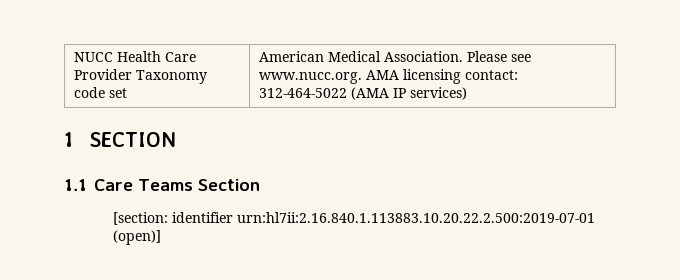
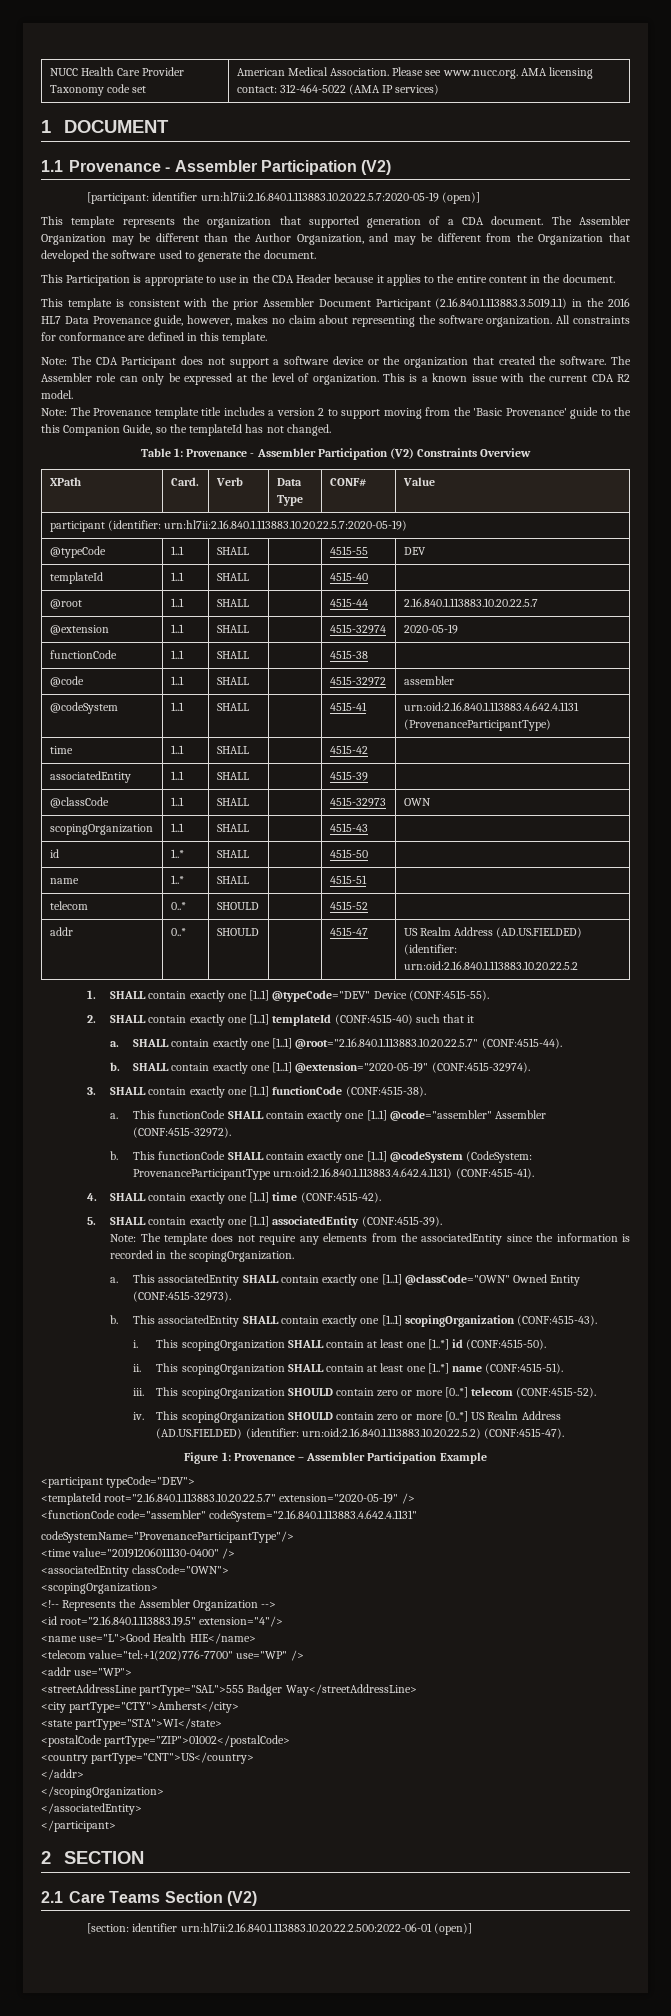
(73, 139) none -> [64,120,170,133] [41,160,392,175] [87,192,480,204] [41,216,631,228] [41,233,630,245] [41,250,316,262] [41,274,615,286] [41,298,630,310] [41,315,630,327] [41,332,268,344] [41,356,631,368] [41,373,630,385] [41,390,73,399] [41,407,631,419] [41,424,331,436] [140,448,532,460] [49,477,81,486] [170,477,199,486] [215,477,243,486] [276,478,302,486] [276,495,303,506] [329,478,367,486] [402,477,435,486] [49,520,407,532] [49,546,106,558] [170,546,184,555] [216,547,249,555] [329,546,368,555] [403,547,426,555] [49,572,103,584] [170,572,184,581] [216,573,249,581] [329,572,368,581] [49,599,82,609] [170,598,184,607] [216,599,249,607] [329,598,368,607] [403,598,538,607] [49,625,109,635] [170,624,184,633] [216,625,249,633] [329,624,386,634] [403,624,458,634] [49,650,117,659] [170,650,184,659] [216,651,249,659] [329,650,368,659] [49,676,84,687] [170,676,184,685] [216,677,249,685] [329,676,386,686] [403,676,454,685] [49,702,118,714] [170,702,184,711] [216,703,249,711] [329,702,367,711] [403,702,579,711] [403,719,551,731] [49,746,73,754] [170,745,184,754] [216,746,249,754] [329,745,368,754] [49,771,131,783] [170,771,184,780] [216,772,249,780] [329,771,368,781] [49,797,109,808] [170,797,184,806] [216,798,249,806] [329,797,386,807] [403,798,431,806] [49,824,153,835] [170,823,184,832] [216,824,249,832] [329,823,368,832] [49,849,59,858] [170,849,184,858] [216,850,249,858] [329,849,368,858] [49,878,79,884] [170,875,184,884] [216,876,249,884] [329,875,367,884] [49,901,88,910] [170,902,186,910] [216,902,259,910] [329,901,368,910] [49,927,73,936] [170,928,186,936] [216,928,259,936] [329,927,368,936] [403,927,583,938] [403,944,457,955] [403,961,578,970] [87,990,489,1002] [87,1014,475,1026] [110,1038,562,1050] [110,1062,530,1074] [87,1086,426,1098] [110,1110,547,1122] [133,1127,232,1138] [110,1151,533,1163] [133,1168,534,1180] [87,1192,381,1204] [87,1216,442,1228] [110,1233,630,1245] [110,1250,294,1262] [110,1274,581,1286] [133,1291,232,1302] [110,1315,598,1327] [133,1339,547,1351] [133,1363,564,1375] [133,1387,597,1399] [133,1411,561,1423] [156,1428,565,1439] [184,1452,487,1464] [41,1476,196,1488] [41,1493,415,1505] [41,1510,418,1522] [41,1531,294,1543] [41,1548,236,1559] [41,1565,230,1577] [41,1583,158,1594] [41,1599,277,1611] [41,1616,284,1627] [41,1633,256,1644] [41,1650,304,1661] [41,1667,133,1676] [41,1684,417,1696] [41,1701,240,1713] [41,1718,223,1730] [41,1735,291,1747] [41,1752,255,1764] [41,1769,84,1780] [41,1786,164,1798] [41,1803,142,1815] [41,1820,116,1832] [41,1851,51,1864] DOCUMENT // 1.1 Provenance - Assembler Participation (V2) // [participant: identifier urn:hl7ii:2.16.840.1.113883.10.20.22.5.7:2020-05-19 (open)] // This template represents the organization that supported generation of a CDA document. The Assembler Organization may be different than the Author Organization, and may be different from the Organization that developed the software used to generate the document. // This Participation is appropriate to use in the CDA Header because it applies to the entire content in the document. // This template is consistent with the prior Assembler Document Participant (2.16.840.1.113883.3.5019.1.1) in the 2016 HL7 Data Provenance guide, however, makes no claim about representing the software organization. All constraints for conformance are defined in this template. // Note: The CDA Participant does not support a software device or the organization that created the software. The Assembler role can only be expressed at the level of organization. This is a known issue with the current CDA R2 model. // Note: The Provenance template title includes a version 2 to support moving from the 'Basic Provenance' guide to the this Companion Guide, so the templateId has not changed. // Table 1: Provenance - Assembler Participation (V2) Constraints Overview // XPath | Card. | Verb | Data Type | CONF# | Value // participant (identifier: urn:hl7ii:2.16.840.1.113883.10.20.22.5.7:2020-05-19) // @typeCode | 1..1 | SHALL | | 4515-55 | DEV // templateId | 1..1 | SHALL | | 4515-40 | // @root | 1..1 | SHALL | | 4515-44 | 2.16.840.1.113883.10.20.22.5.7 // @extension | 1..1 | SHALL | | 4515-32974 | 2020-05-19 // functionCode | 1..1 | SHALL | | 4515-38 | // @code | 1..1 | SHALL | | 4515-32972 | assembler // @codeSystem | 1..1 | SHALL | | 4515-41 | urn:oid:2.16.840.1.113883.4.642.4.1131 (ProvenanceParticipantType) // time | 1..1 | SHALL | | 4515-42 | // associatedEntity | 1..1 | SHALL | | 4515-39 | // @classCode | 1..1 | SHALL | | 4515-32973 | OWN // scopingOrganization | 1..1 | SHALL | | 4515-43 | // id | 1..* | SHALL | | 4515-50 | // name | 1..* | SHALL | | 4515-51 | // telecom | 0..* | SHOULD | | 4515-52 | // addr | 0..* | SHOULD | | 4515-47 | US Realm Address (AD.US.FIELDED) (identifier: urn:oid:2.16.840.1.113883.10.20.22.5.2 // 1. SHALL contain exactly one [1..1] @typeCode="DEV" Device (CONF:4515-55). // 2. SHALL contain exactly one [1..1] templateId (CONF:4515-40) such that it // a. SHALL contain exactly one [1..1] @root="2.16.840.1.113883.10.20.22.5.7" (CONF:4515-44). // b. SHALL contain exactly one [1..1] @extension="2020-05-19" (CONF:4515-32974). // 3. SHALL contain exactly one [1..1] functionCode (CONF:4515-38). // a. This functionCode SHALL contain exactly one [1..1] @code="assembler" Assembler (CONF:4515-32972). // b. This functionCode SHALL contain exactly one [1..1] @codeSystem (CodeSystem: ProvenanceParticipantType urn:oid:2.16.840.1.113883.4.642.4.1131) (CONF:4515-41). // 4. SHALL contain exactly one [1..1] time (CONF:4515-42). // 5. SHALL contain exactly one [1..1] associatedEntity (CONF:4515-39). // Note: The template does not require any elements from the associatedEntity since the information is recorded in the scopingOrganization. // a. This associatedEntity SHALL contain exactly one [1..1] @classCode="OWN" Owned Entity (CONF:4515-32973). // b. This associatedEntity SHALL contain exactly one [1..1] scopingOrganization (CONF:4515-43). // i. This scopingOrganization SHALL contain at least one [1..*] id (CONF:4515-50). // ii. This scopingOrganization SHALL contain at least one [1..*] name (CONF:4515-51). // iii. This scopingOrganization SHOULD contain zero or more [0..*] telecom (CONF:4515-52). // iv. This scopingOrganization SHOULD contain zero or more [0..*] US Realm Address (AD.US.FIELDED) (identifier: urn:oid:2.16.840.1.113883.10.20.22.5.2) (CONF:4515-47). // Figure 1: Provenance – Assembler Participation Example // <participant typeCode="DEV"> // <templateId root="2.16.840.1.113883.10.20.22.5.7" extension="2020-05-19" /> // <functionCode code="assembler" codeSystem="2.16.840.1.113883.4.642.4.1131" // codeSystemName="ProvenanceParticipantType"/> // <time value="20191206011130-0400" /> // <associatedEntity classCode="OWN"> // <scopingOrganization> // <!-- Represents the Assembler Organization --> // <id root="2.16.840.1.113883.19.5" extension="4"/> // <name use="L">Good Health HIE</name> // <telecom value="tel:+1(202)776-7700" use="WP" /> // <addr use="WP"> // <streetAddressLine partType="SAL">555 Badger Way</streetAddressLine> // <city partType="CTY">Amherst</city> // <state partType="STA">WI</state> // <postalCode partType="ZIP">01002</postalCode> // <country partType="CNT">US</country> // </addr> // </scopingOrganization> // </associatedEntity> // </participant> // 2
[64,179,87,191] 1.1 -> [41,1891,63,1903] 2.1
(260, 185) none -> [226,1891,257,1906] (V2)
[236,212,595,223] urn:hl7ii:2.16.840.1.113883.10.20.22.2.500:2019-07-01 -> [180,1923,432,1932] urn:hl7ii:2.16.840.1.113883.10.20.22.2.500:2022-06-01

